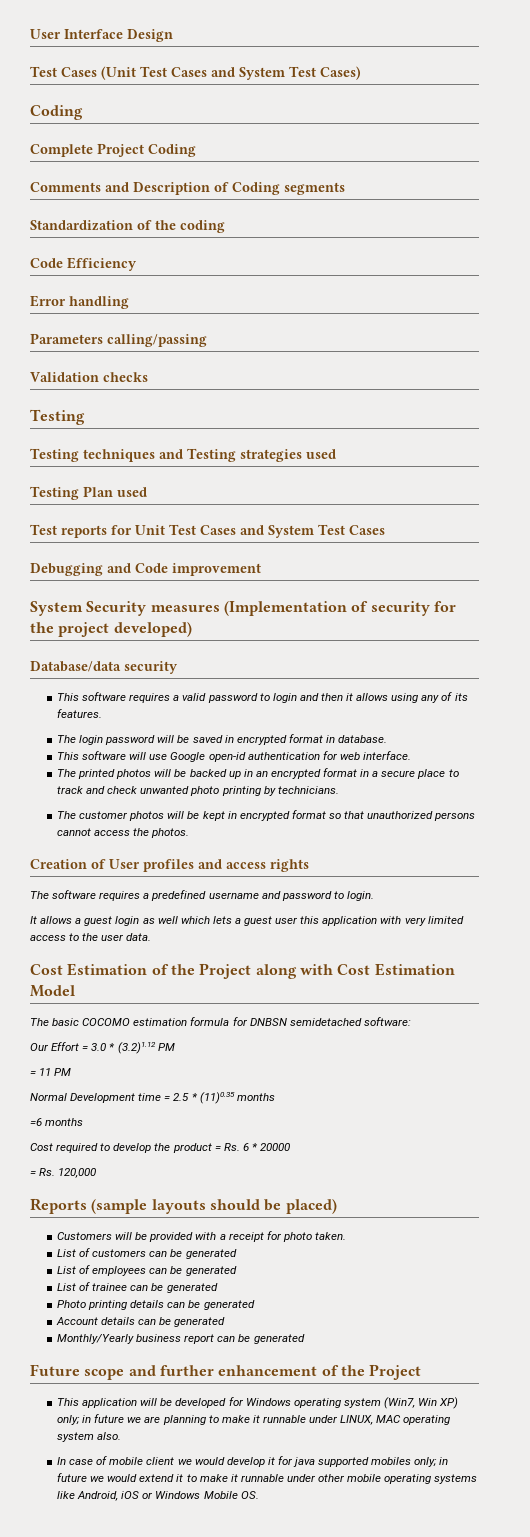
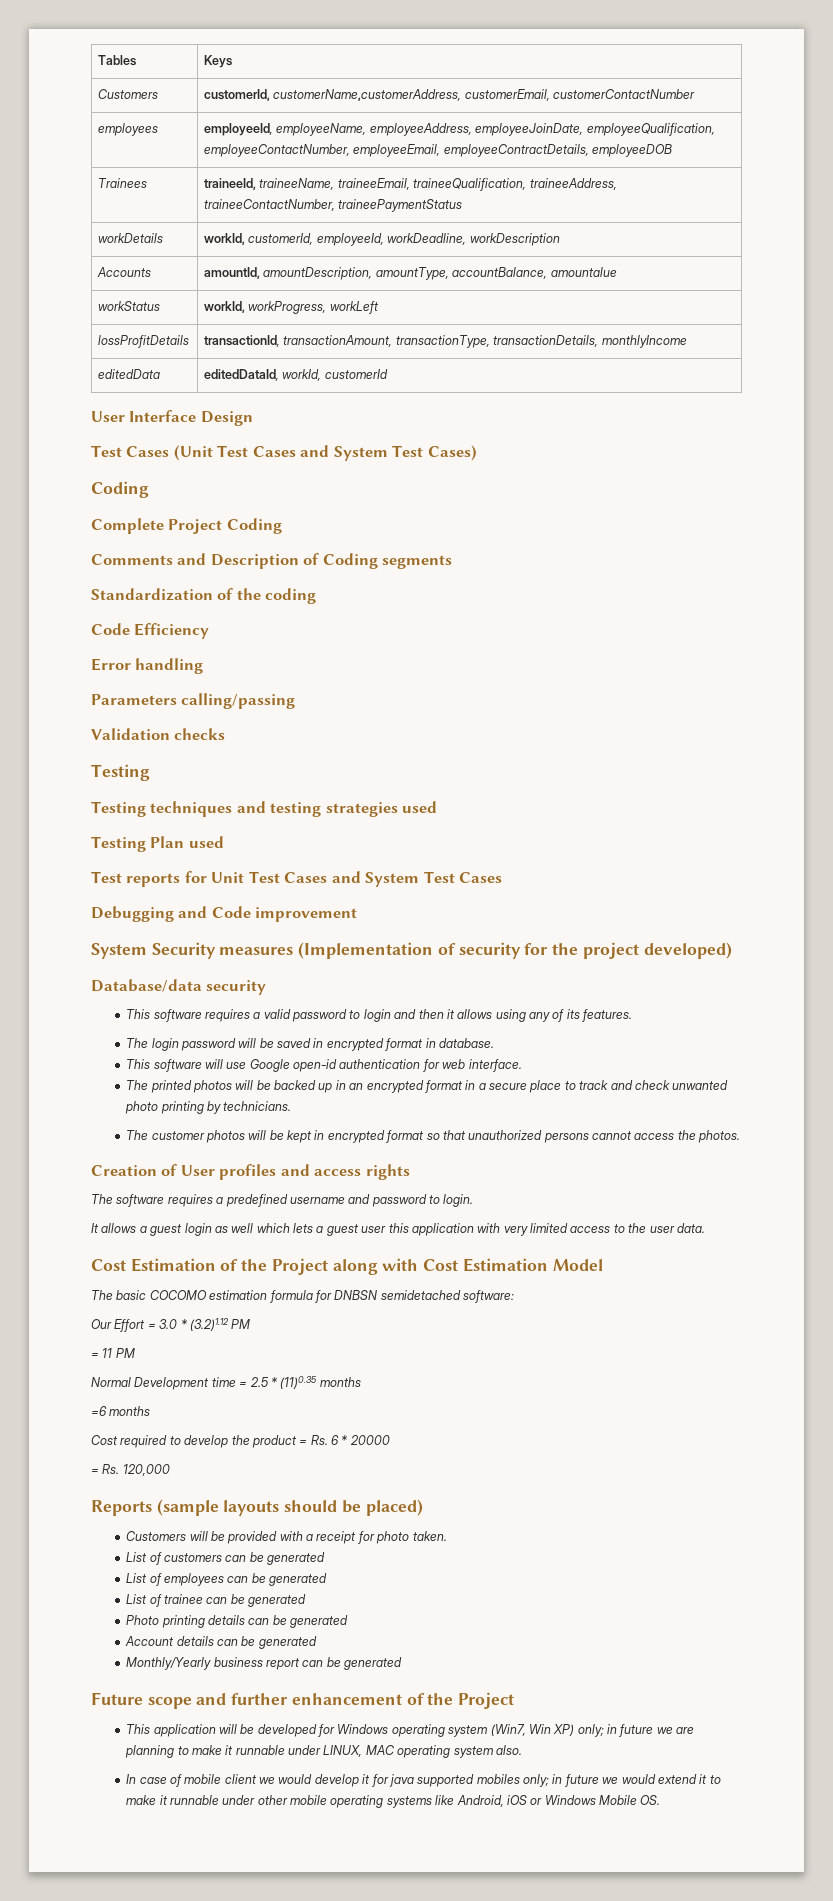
(30, 34) none -> [98,55,137,66] [204,55,233,68] [98,89,159,99] [204,89,696,101] [98,123,159,136] [204,123,715,136] [204,144,673,157] [98,178,148,188] [204,178,617,191] [204,199,463,212] [98,233,164,243] [204,233,560,246] [97,267,152,277] [204,267,617,280] [98,301,161,311] [204,301,379,314] [98,335,190,348] [204,335,687,348] [98,369,161,379] [204,369,388,381] Tables | Keys // Customers | customerId, customerName,customerAddress, customerEmail, customerContactNumber // employees | employeeId, employeeName, employeeAddress, employeeJoinDate, employeeQualification, employeeContactNumber, employeeEmail, employeeContractDetails, employeeDOB // Trainees | traineeId, traineeName, traineeEmail, traineeQualification, traineeAddress, traineeContactNumber, traineePaymentStatus // workDetails | workId, customerId, employeeId, workDeadline, workDescription // Accounts | amountId, amountDescription, amountType, accountBalance, amountalue // workStatus | workId, workProgress, workLeft // lossProfitDetails | transactionId, transactionAmount, transactionType, transactionDetails, monthlyIncome // editedData | editedDataId, workId, customerId //
[187,448,236,462] Testing -> [270,802,322,817] testing

